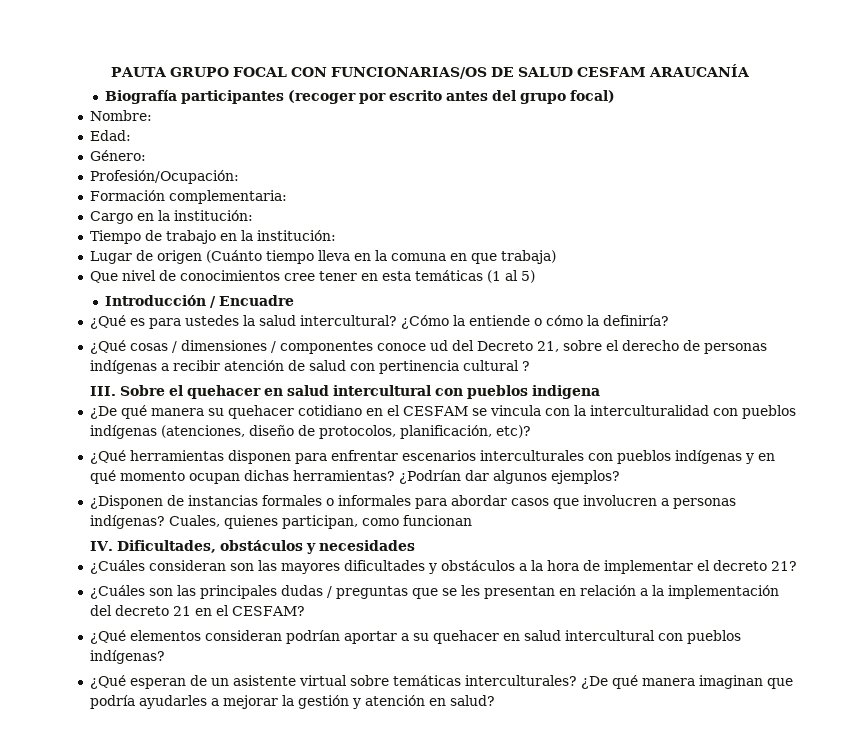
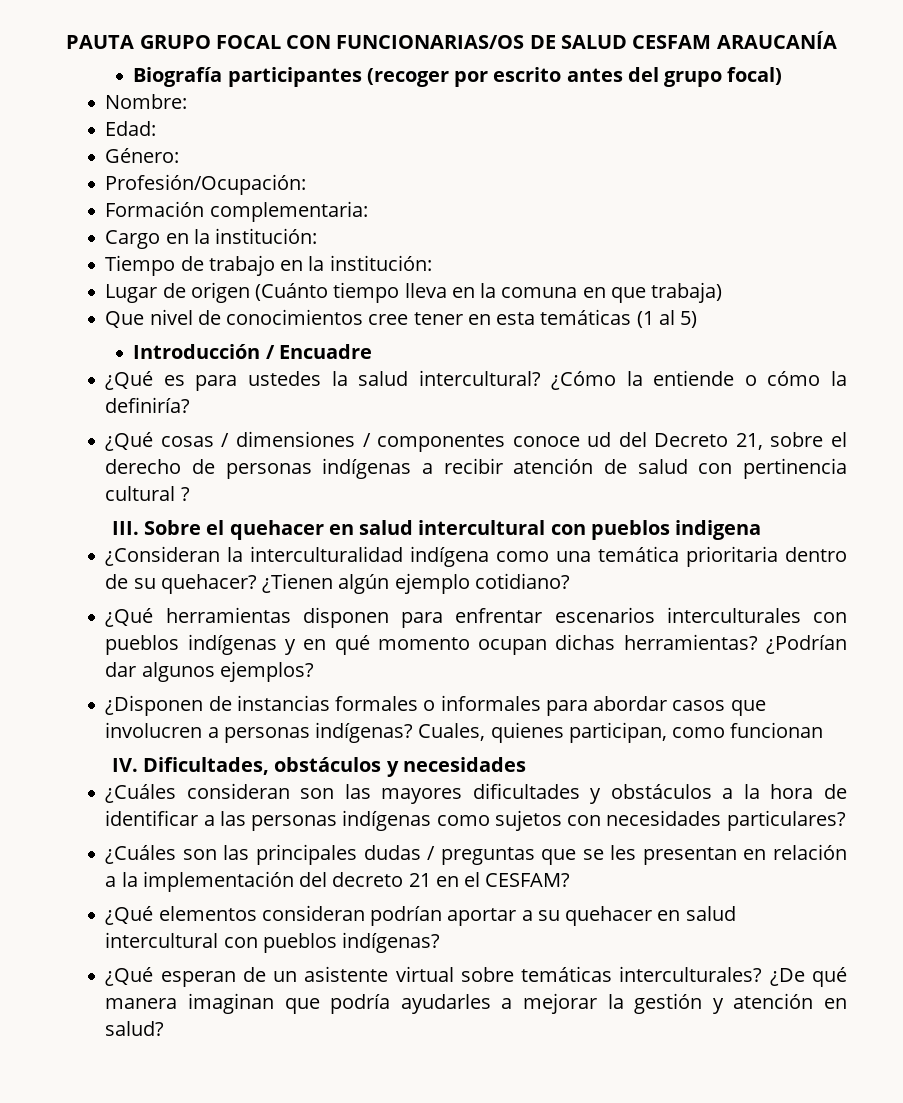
[89,405,796,419] [89,425,531,439] ¿De qué manera su quehacer cotidiano en el CESFAM se vincula con la interculturalidad con pueblos indígenas (atenciones, diseño de protocolos, planificación, etc)? -> [105,546,847,567] [105,573,570,594] ¿Consideran la interculturalidad indígena como una temática prioritaria dentro de su quehacer? ¿Tienen algún ejemplo cotidiano?
[603,560,797,574] implementar el decreto 21? -> [105,810,846,831] identificar a las personas indígenas como sujetos con necesidades particulares?

